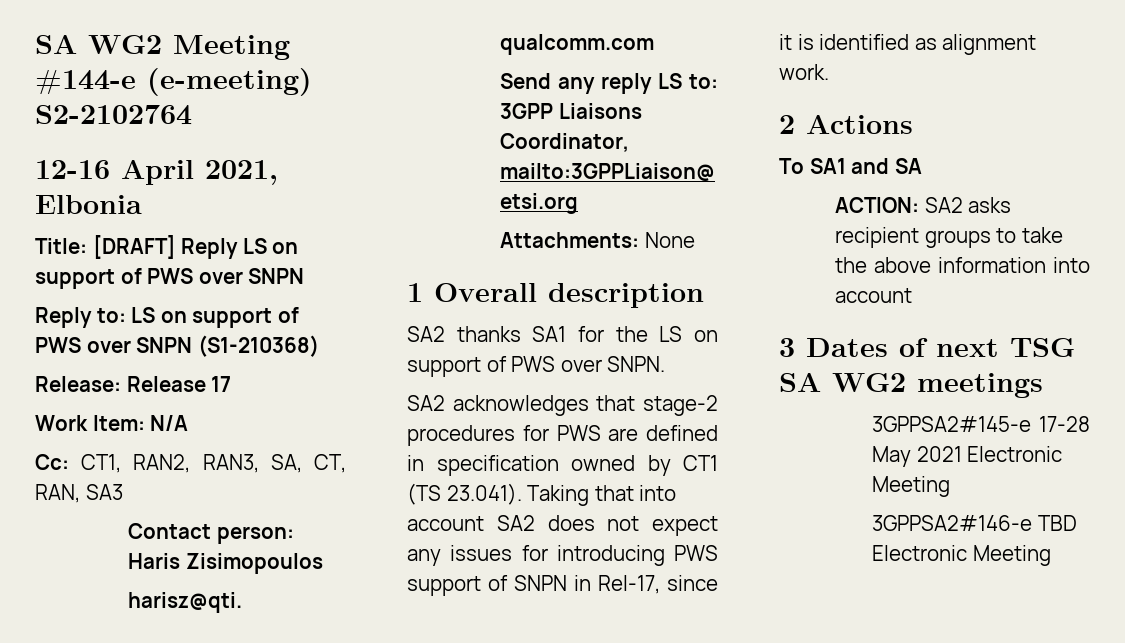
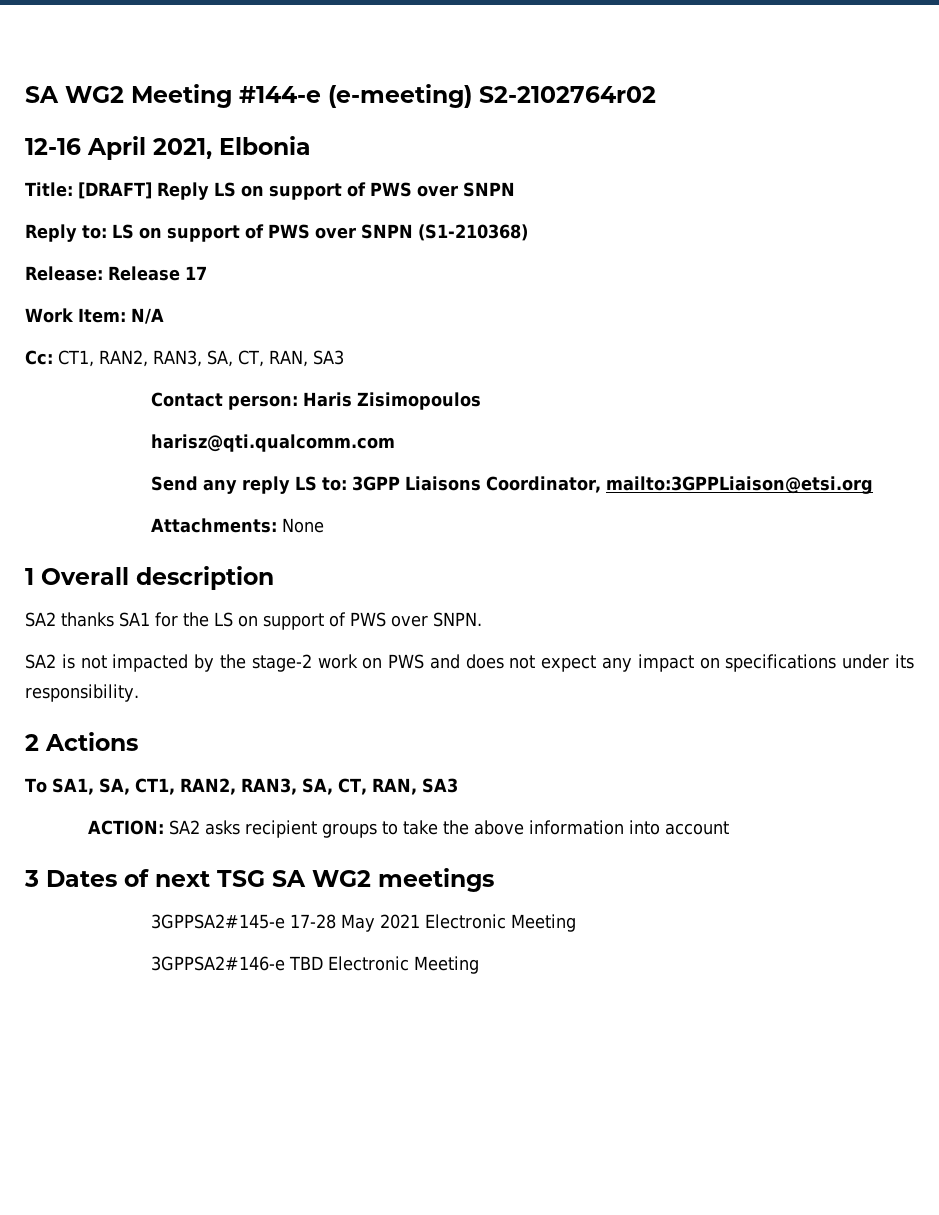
[35,105,192,125] S2-2102764 -> [479,86,656,103] S2-2102764r02
[452,395,718,416] [407,425,718,446] [407,455,718,476] [407,483,677,506] [407,515,718,536] [407,545,718,566] [407,575,718,596] [779,34,1037,55] [779,64,829,80] [779,115,913,134] [779,158,922,174] acknowledges that stage-2 procedures for PWS are defined in specification owned by CT1 (TS 23.041). Taking that into account SA2 does not expect any issues for introducing PWS support of SNPN in Rel-17, since it is identified as alignment work. // 2 Actions // To SA1 and SA -> [61,654,914,672] [25,684,139,702] [25,732,138,751] [25,778,458,795] is not impacted by the stage-2 work on PWS and does not expect any impact on specifications under its responsibility. // 2 Actions // To SA1, SA, CT1, RAN2, RAN3, SA, CT, RAN, SA3

